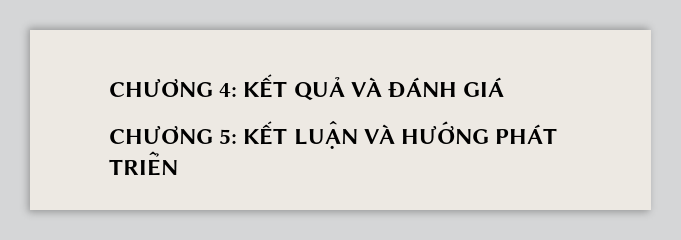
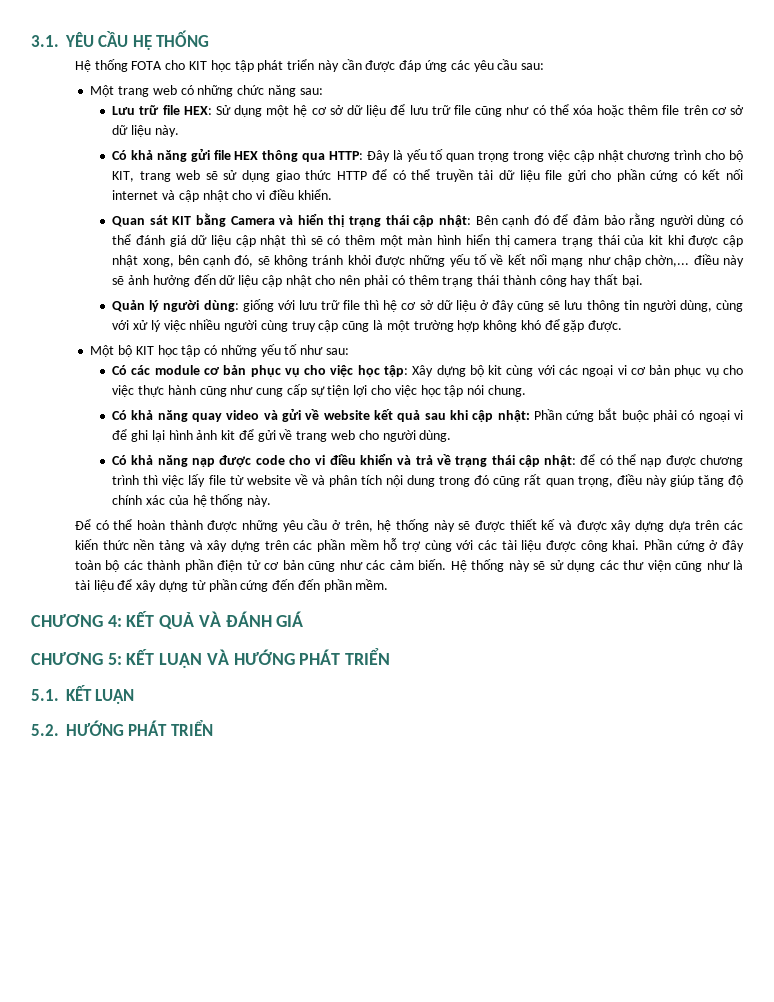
(109, 88) none -> [31,30,210,50] [74,59,545,72] [90,85,323,97] [112,104,745,117] [112,125,179,137] [112,148,743,162] [112,169,744,182] [112,189,332,202] [112,213,744,227] [112,234,743,247] [112,254,744,267] [112,274,643,287] [112,299,743,312] [112,319,623,332] [90,344,350,357] [112,365,743,377] [112,384,526,397] [112,408,743,422] [112,429,452,442] [112,453,743,467] [112,474,744,487] [112,494,272,507] [74,519,743,532] [74,538,744,552] [74,559,744,572] [74,579,389,592] 3.1. YÊU CẦU HỆ THỐNG // Hệ thống FOTA cho KIT học tập phát triển này cần được đáp ứng các yêu cầu sau: // Một trang web có những chức năng sau: // Lưu trữ file HEX: Sử dụng một hệ cơ sở dữ liệu để lưu trữ file cũng như có thể xóa hoặc thêm file trên cơ sở dữ liệu này. // Có khả năng gửi file HEX thông qua HTTP: Đây là yếu tố quan trọng trong việc cập nhật chương trình cho bộ KIT, trang web sẽ sử dụng giao thức HTTP để có thể truyền tải dữ liệu file gửi cho phần cứng có kết nối internet và cập nhật cho vi điều khiển. // Quan sát KIT bằng Camera và hiển thị trạng thái cập nhật: Bên cạnh đó để đảm bảo rằng người dùng có thể đánh giá dữ liệu cập nhật thì sẽ có thêm một màn hình hiển thị camera trạng thái của kit khi được cập nhật xong, bên cạnh đó, sẽ không tránh khỏi được những yếu tố về kết nối mạng như chập chờn,... điều này sẽ ảnh hưởng đến dữ liệu cập nhật cho nên phải có thêm trạng thái thành công hay thất bại. // Quản lý người dùng: giống với lưu trữ file thì hệ cơ sở dữ liệu ở đây cũng sẽ lưu thông tin người dùng, cùng với xử lý việc nhiều người cùng truy cập cũng là một trường hợp không khó để gặp được. // Một bộ KIT học tập có những yếu tố như sau: // Có các module cơ bản phục vụ cho việc học tập: Xây dựng bộ kit cùng với các ngoại vi cơ bản phục vụ cho việc thực hành cũng như cung cấp sự tiện lợi cho việc học tập nói chung. // Có khả năng quay video và gửi về website kết quả sau khi cập nhật: Phần cứng bắt buộc phải có ngoại vi để ghi lại hình ảnh kit để gửi về trang web cho người dùng. // Có khả năng nạp được code cho vi điều khiển và trả về trạng thái cập nhật: để có thể nạp được chương trình thì việc lấy file từ website về và phân tích nội dung trong đó cũng rất quan trọng, điều này giúp tăng độ chính xác của hệ thống này. // Để có thể hoàn thành được những yêu cầu ở trên, hệ thống này sẽ được thiết kế và được xây dựng dựa trên các kiến thức nền tảng và xây dựng trên các phần mềm hỗ trợ cùng với các tài liệu được công khai. Phần cứng ở đây toàn bộ các thành phần điện tử cơ bản cũng như các cảm biến. Hệ thống này sẽ sử dụng các thư viện cũng như là tài liệu để xây dựng từ phần cứng đến đến phần mềm. //
(178, 163) none -> [31,685,135,704] [31,720,213,736] // 5.1. KẾT LUẬN // 5.2. HƯỚNG PHÁT TRIỂN

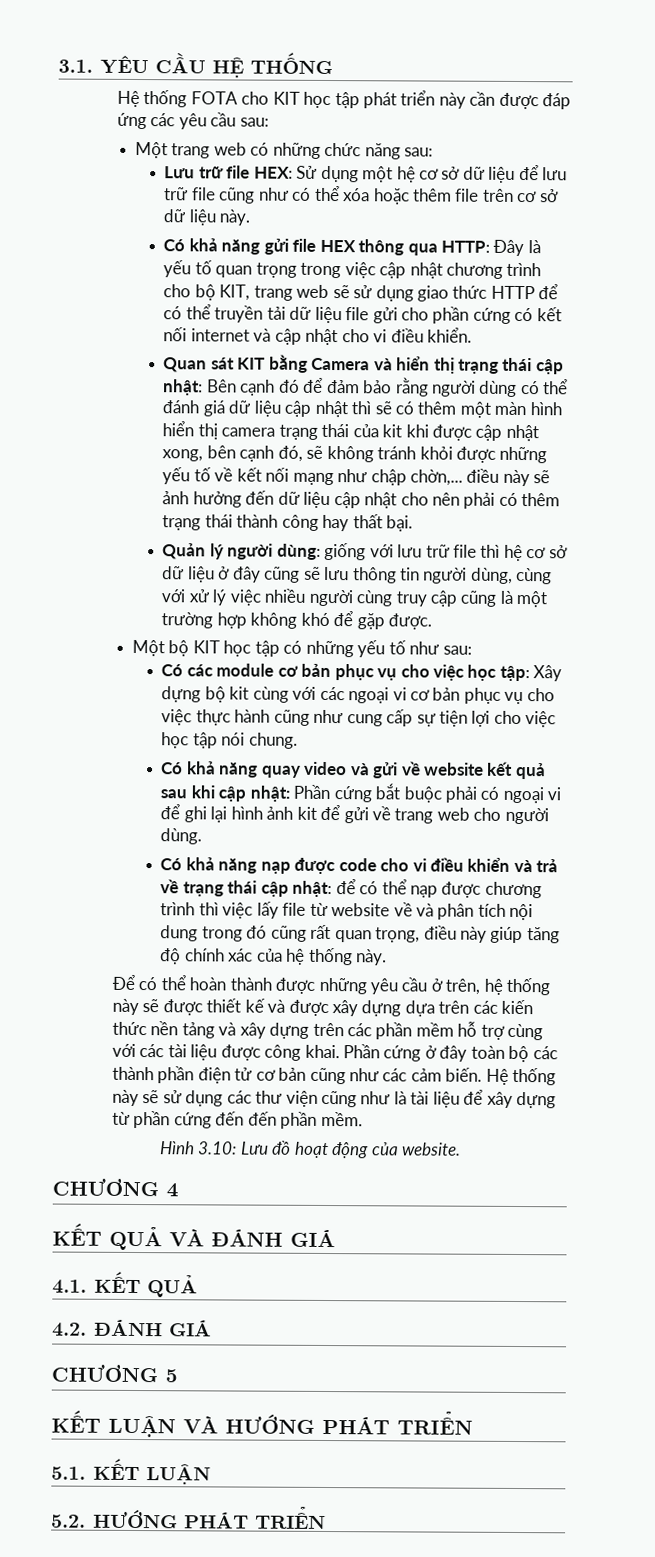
[31,614,122,627] // CHƯƠNG 4: -> [159,1140,462,1159] [52,1178,179,1198] // Hình 3.10: Lưu đồ hoạt động của website. // CHƯƠNG 4 //
[31,652,122,665] // CHƯƠNG 5: -> [52,1271,199,1298] [52,1319,213,1337] [51,1364,178,1383] // 4.1. KẾT QUẢ // 4.2. ĐÁNH GIÁ // CHƯƠNG 5 //

